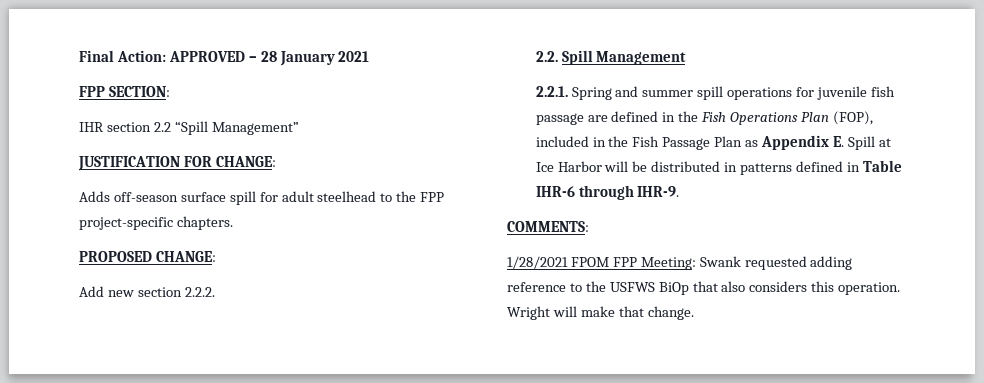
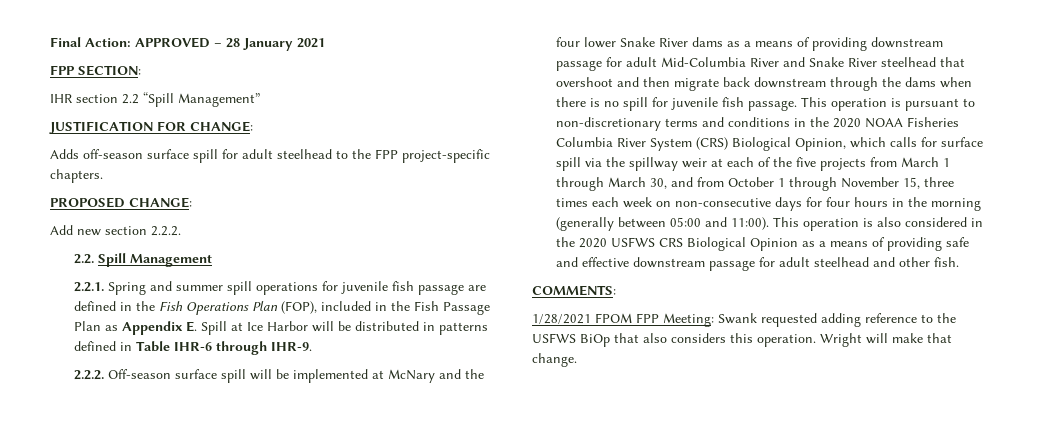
(680, 191) none -> [74,369,485,383] [556,37,944,51] [556,57,966,71] [556,77,973,91] [556,97,976,111] [556,117,960,131] [556,137,984,151] [556,157,951,171] [556,177,955,191] [556,197,982,211] [556,217,984,231] [556,237,970,251] [556,257,960,271] // 2.2.2. Off-season surface spill will be implemented at McNary and the four lower Snake River dams as a means of providing downstream passage for adult Mid-Columbia River and Snake River steelhead that overshoot and then migrate back downstream through the dams when there is no spill for juvenile fish passage. This operation is pursuant to non-discretionary terms and conditions in the 2020 NOAA Fisheries Columbia River System (CRS) Biological Opinion, which calls for surface spill via the spillway weir at each of the five projects from March 1 through March 30, and from October 1 through November 15, three times each week on non-consecutive days for four hours in the morning (generally between 05:00 and 11:00). This operation is also considered in the 2020 USFWS CRS Biological Opinion as a means of providing safe and effective downstream passage for adult steelhead and other fish.

